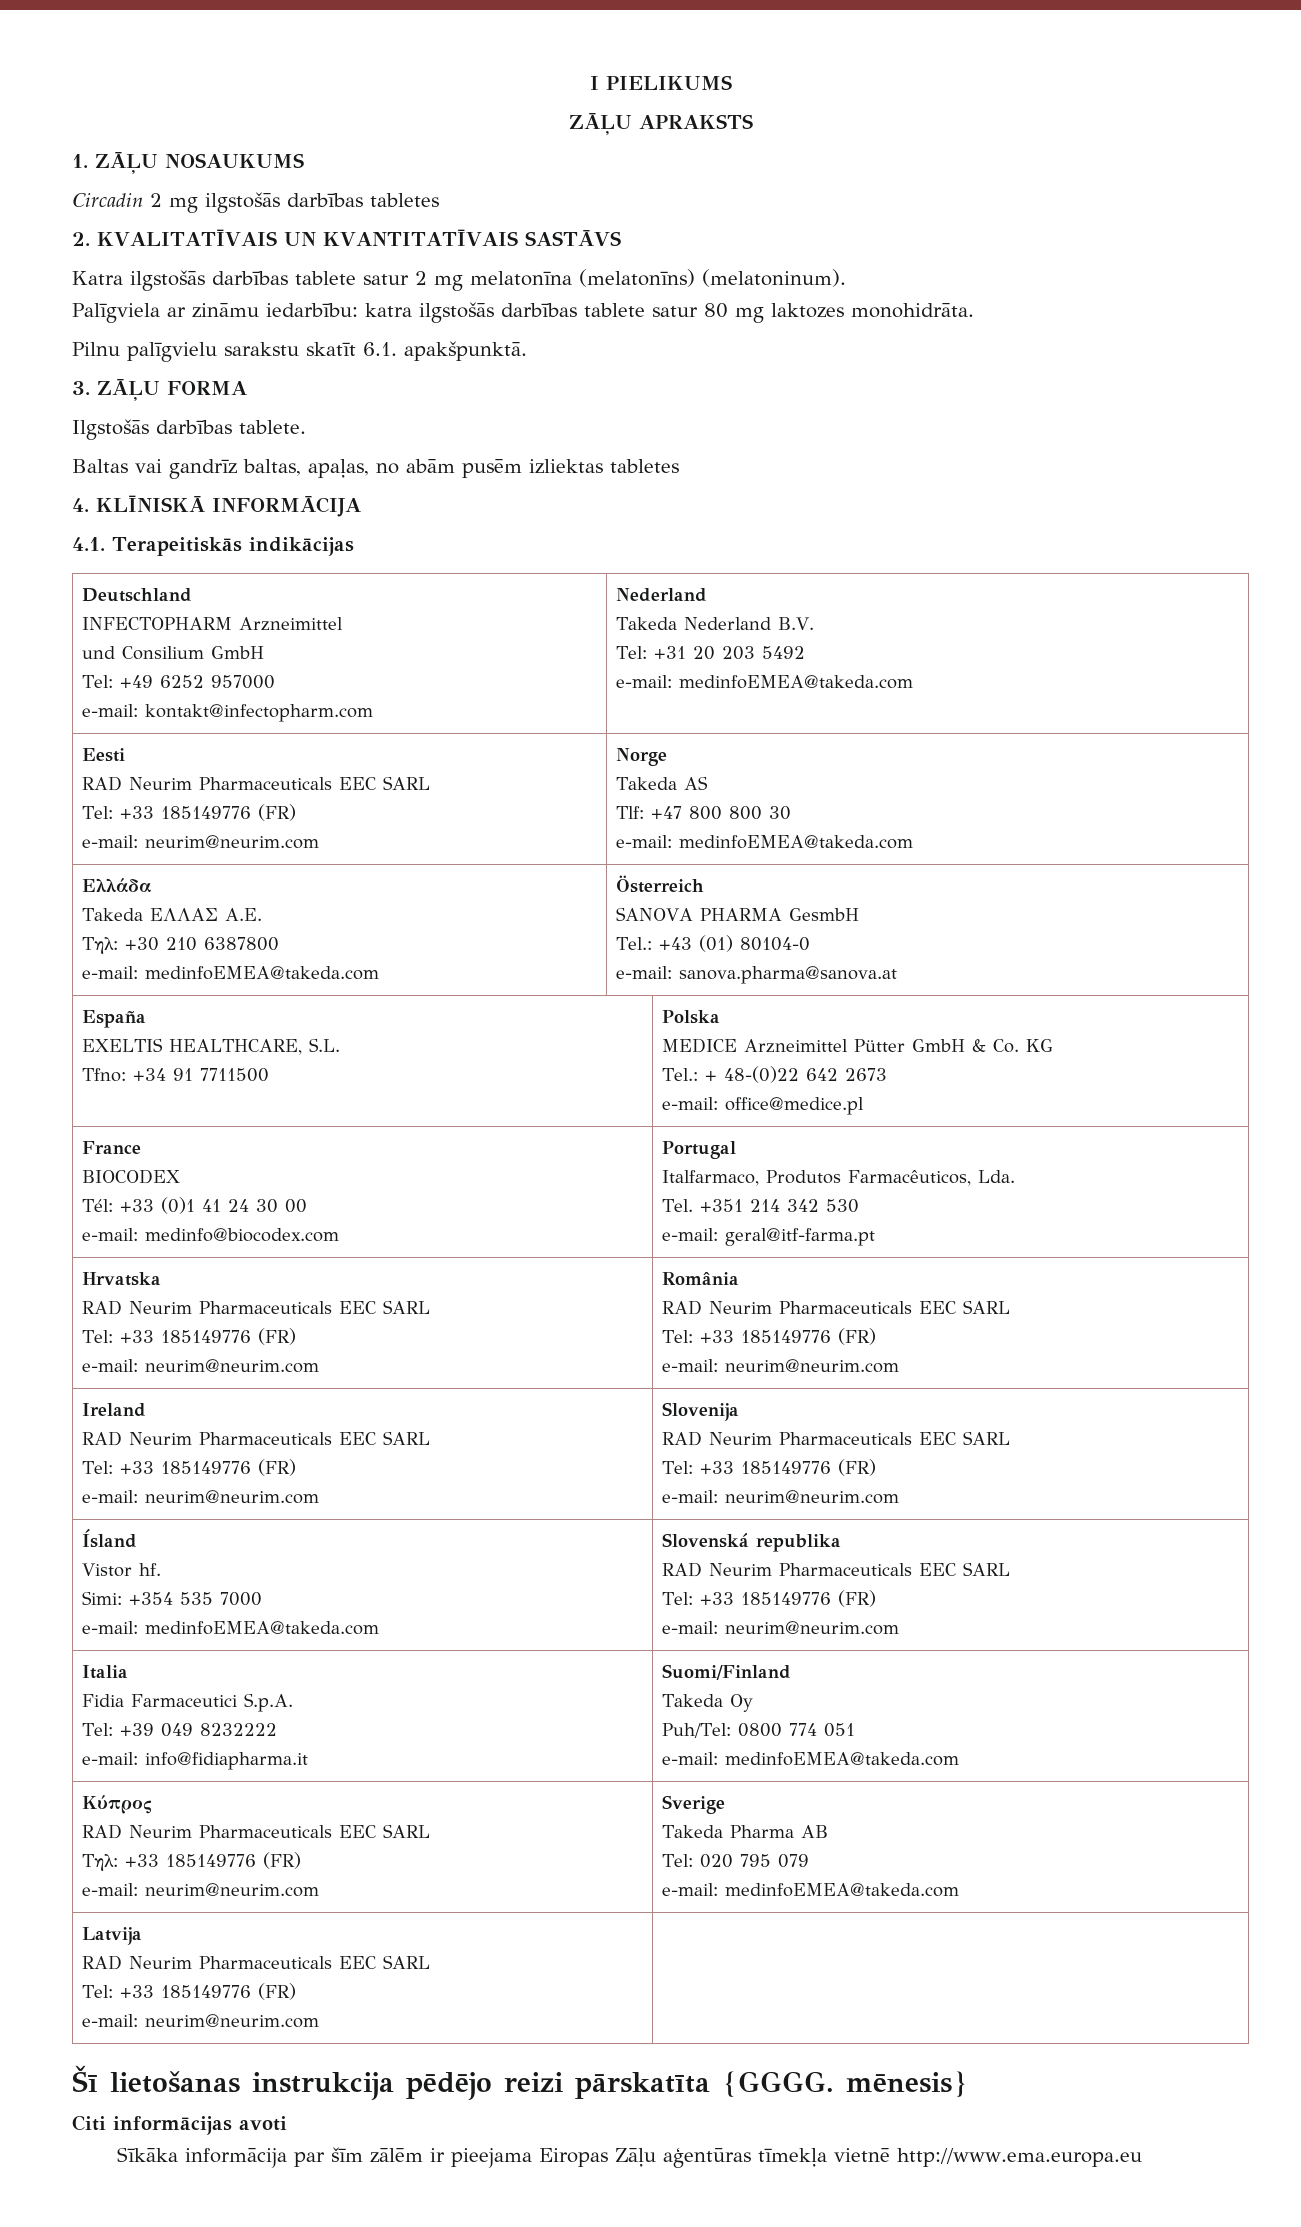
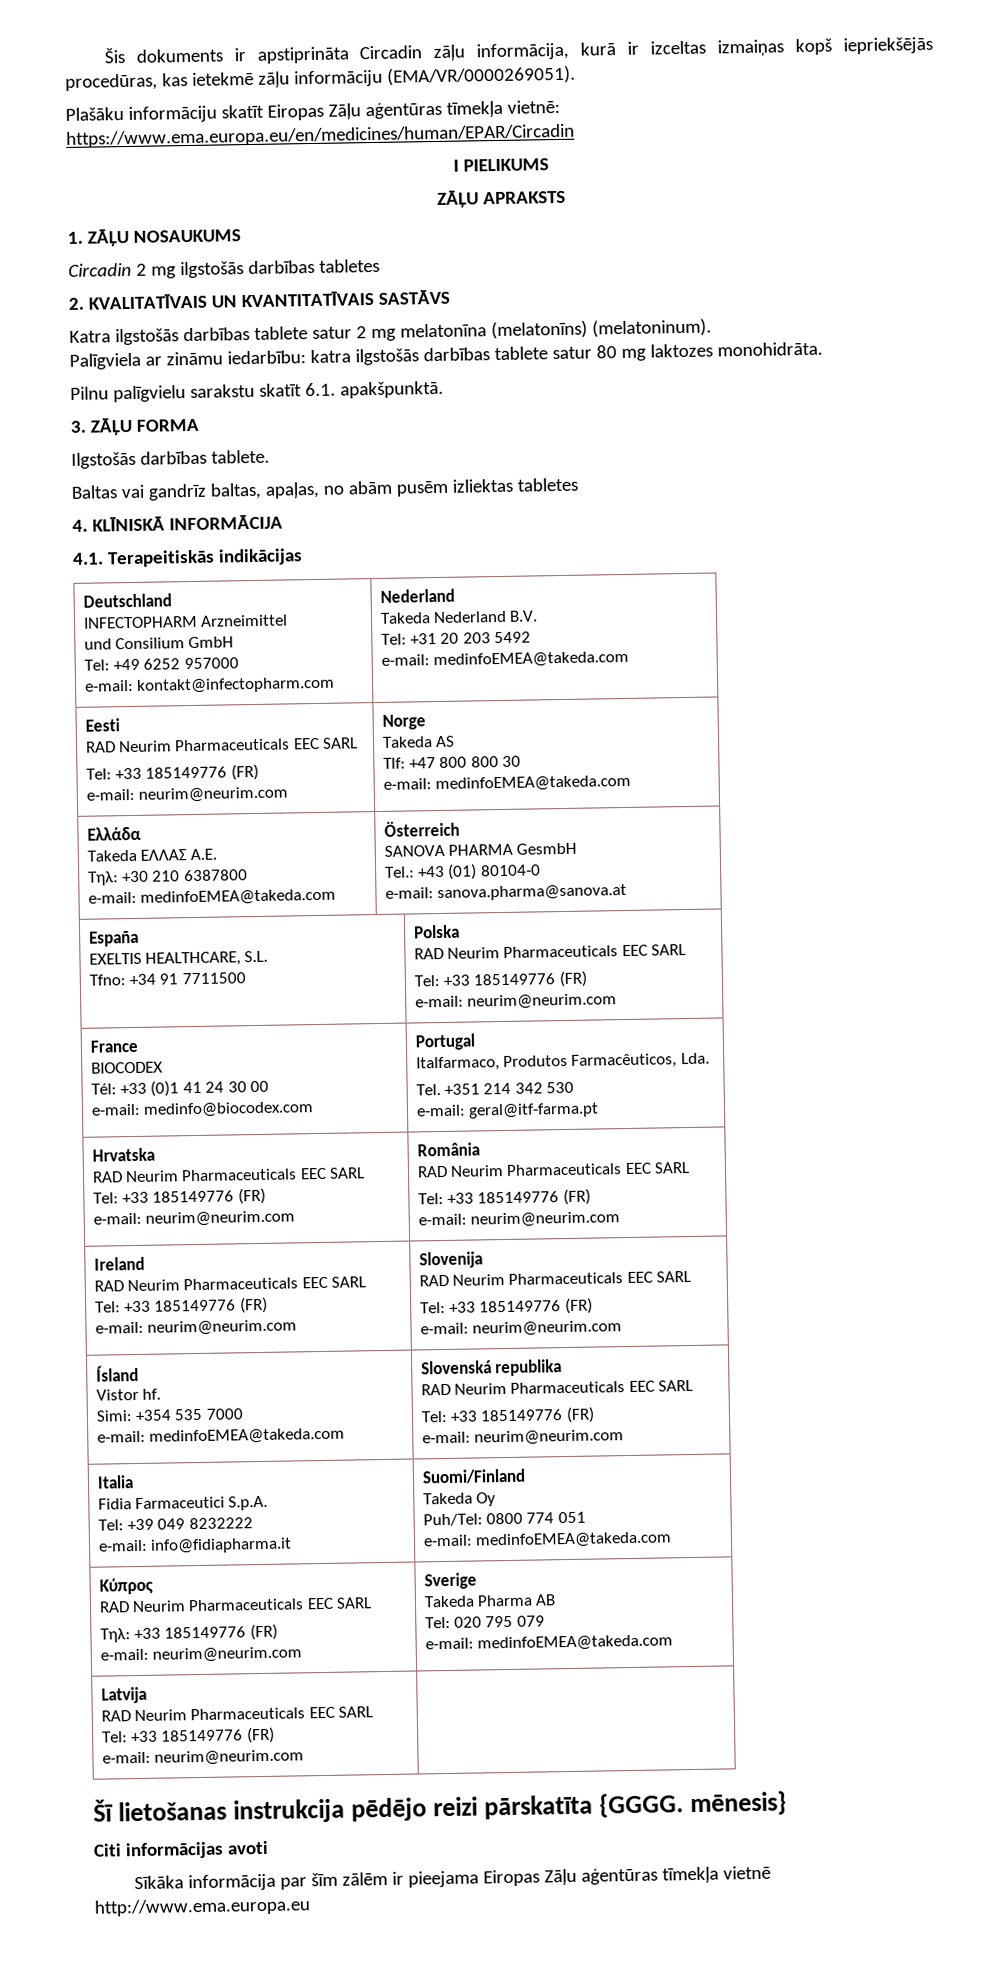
(589, 83) none -> [103,36,933,64] [65,65,576,91] [65,99,560,123] [66,123,575,148] Šis dokuments ir apstiprināta Circadin zāļu informācija, kurā ir izceltas izmaiņas kopš iepriekšējās procedūras, kas ietekmē zāļu informāciju (EMA/VR/0000269051). // Plašāku informāciju skatīt Eiropas Zāļu aģentūras tīmekļa vietnē: https://www.ema.europa.eu/en/medicines/human/EPAR/Circadin //
[662,1038,1054,1053] [662,1066,888,1083] [662,1097,865,1115] MEDICE Arzneimittel Pütter GmbH & Co. KG // Tel.: + 48-(0)22 642 2673 // e-mail: office@medice.pl -> [413,944,687,960] [413,970,588,988] [414,993,617,1010] RAD Neurim Pharmaceuticals EEC SARL // Tel: +33 185149776 (FR) // e-mail: neurim@neurim.com

